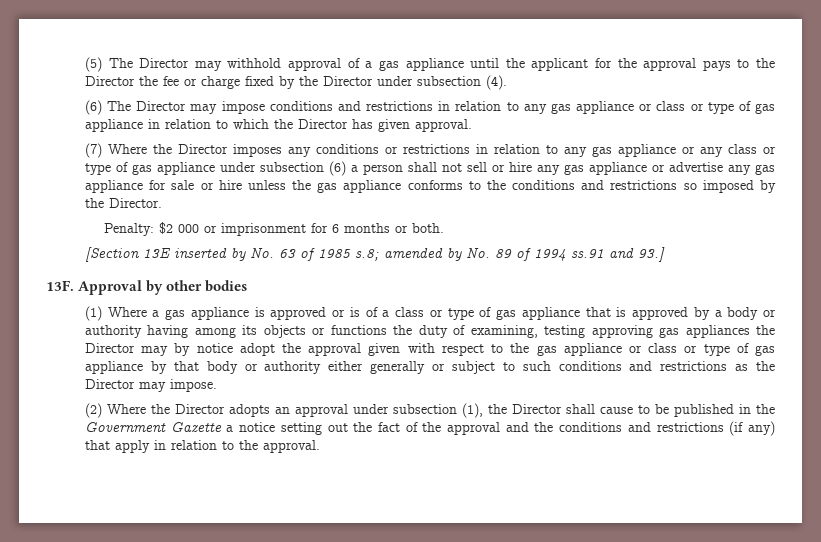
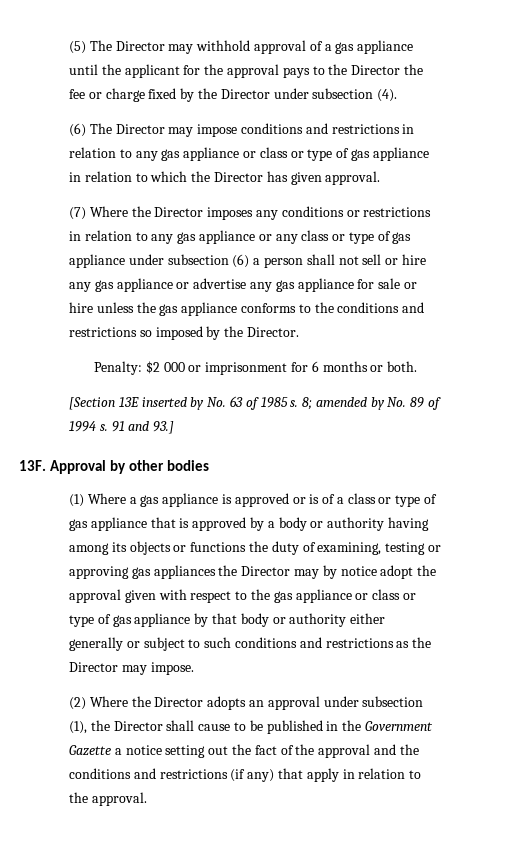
[354,249,379,261] s.8; -> [290,397,313,410] s. 8;
[570,249,604,258] ss.91 -> [99,421,125,432] s. 91
(586, 331) none -> [427,545,441,552] or

